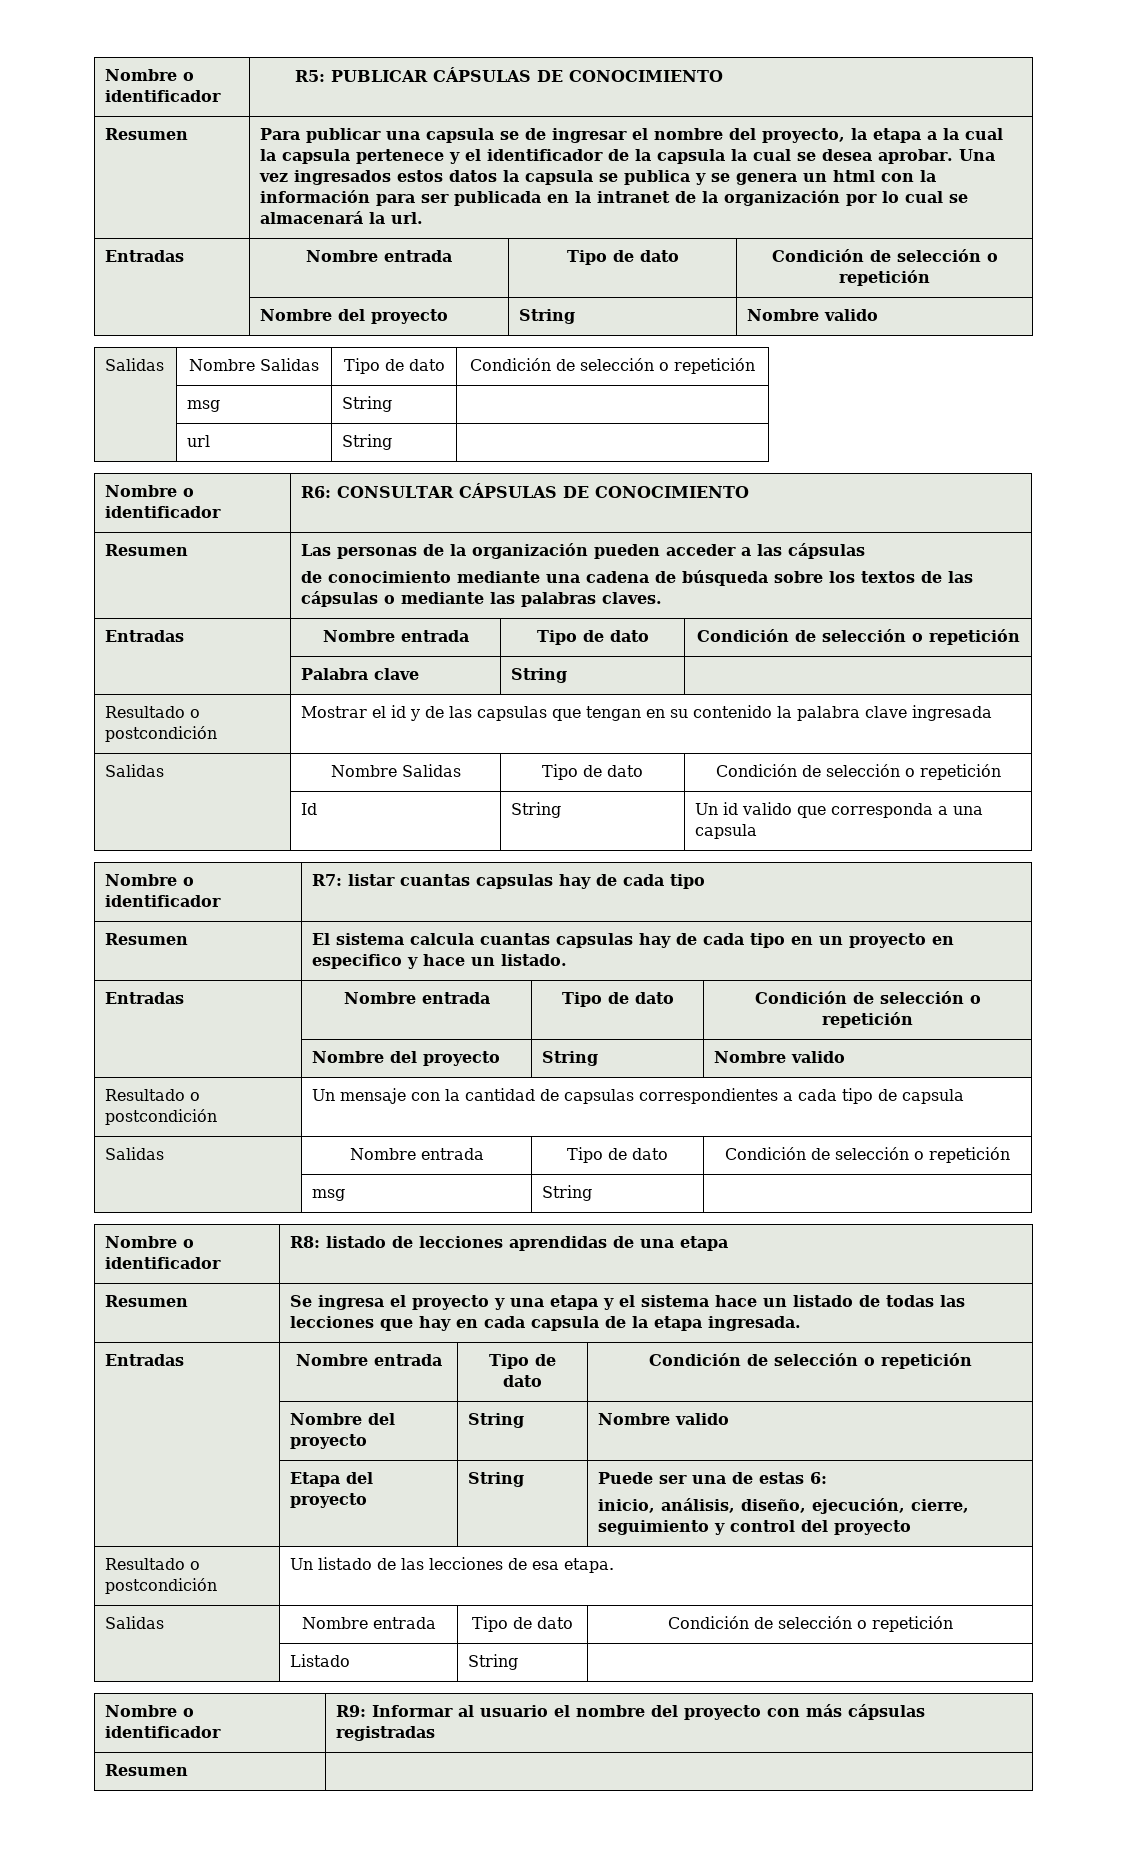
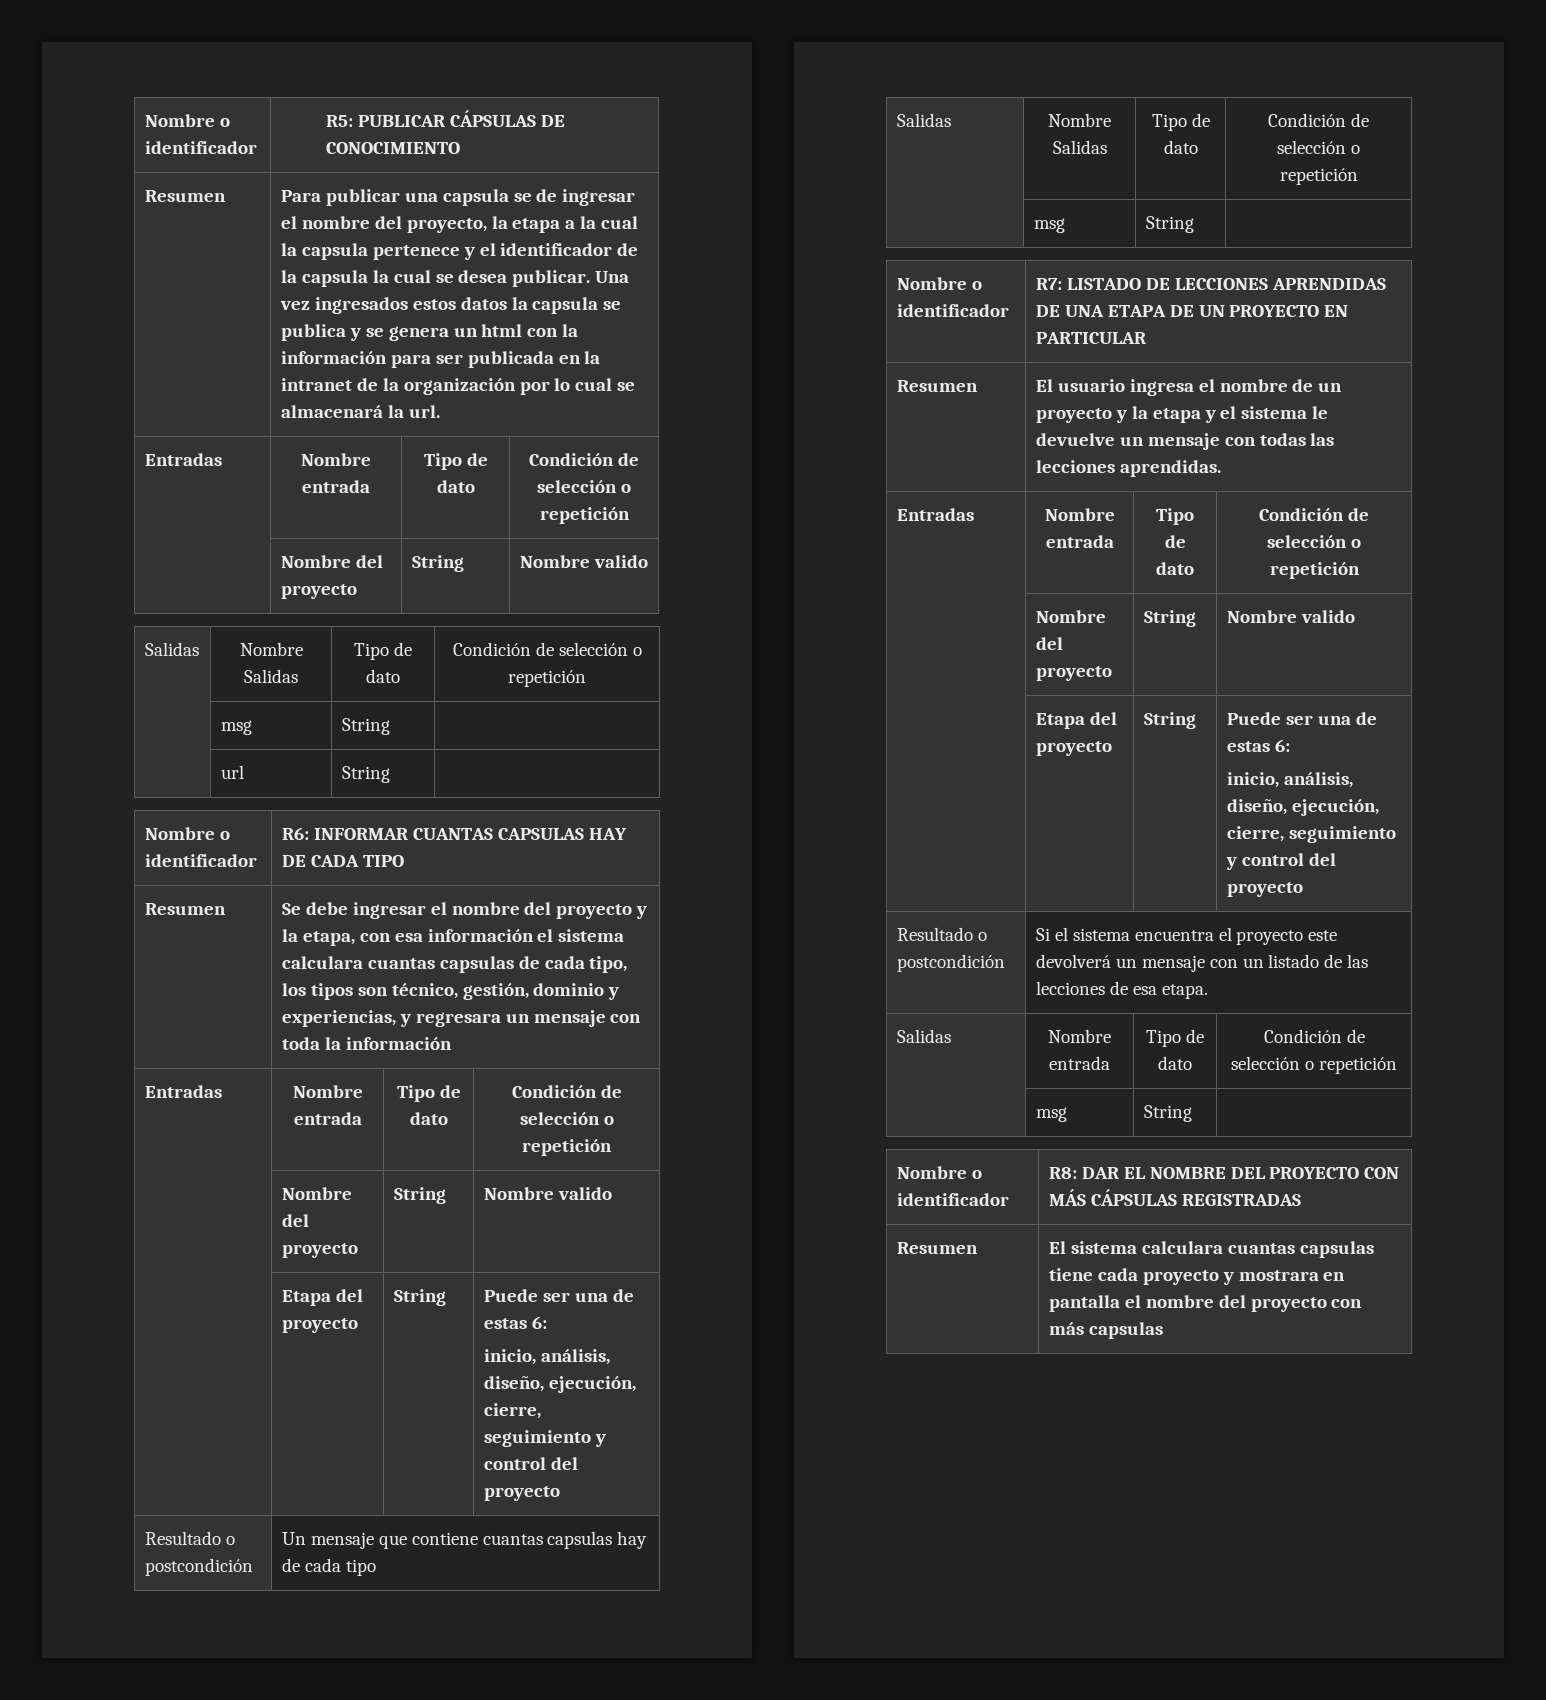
[878,149,954,164] aprobar. -> [512,270,591,287] publicar.
[337,483,750,498] [105,544,189,556] [301,543,866,559] [301,570,974,586] [301,591,663,607] [105,630,185,642] [322,630,469,642] [536,630,649,645] [696,629,1020,645] [301,668,420,680] [511,668,568,683] [105,706,201,718] [105,726,218,742] [301,705,993,721] [105,764,165,777] [330,764,461,777] [542,764,643,780] [715,764,1001,780] [301,803,318,815] [511,802,562,818] [695,802,984,818] [695,824,758,839] [105,874,195,886] [105,895,222,907] [312,874,706,889] [105,933,189,945] [312,933,955,948] [312,954,568,969] [105,992,185,1004] [343,992,490,1004] [561,992,674,1007] [754,991,981,1004] [822,1012,914,1028] [312,1051,501,1066] [542,1051,599,1066] [714,1051,846,1063] [105,1089,201,1101] [105,1109,218,1125] [312,1088,965,1104] [105,1147,165,1160] [349,1148,484,1160] [567,1147,668,1163] [725,1147,1011,1163] [312,1189,346,1201] [542,1185,593,1201] [105,1236,195,1248] [105,1257,222,1269] [290,1236,729,1251] [105,1295,189,1307] [290,1295,966,1310] [290,1316,802,1331] CONSULTAR CÁPSULAS DE CONOCIMIENTO // Resumen | Las personas de la organización pueden acceder a las cápsulas // de conocimiento mediante una cadena de búsqueda sobre los textos de las cápsulas o mediante las palabras claves. // Entradas | Nombre entrada | Tipo de dato | Condición de selección o repetición // | Palabra clave | String | // Resultado o postcondición | Mostrar el id y de las capsulas que tengan en su contenido la palabra clave ingresada // Salidas | Nombre Salidas | Tipo de dato | Condición de selección o repetición // | Id | String | Un id valido que corresponda a una capsula // Nombre o identificador | R7: listar cuantas capsulas hay de cada tipo // Resumen | El sistema calcula cuantas capsulas hay de cada tipo en un proyecto en especifico y hace un listado. // Entradas | Nombre entrada | Tipo de dato | Condición de selección o repetición // | Nombre del proyecto | String | Nombre valido // Resultado o postcondición | Un mensaje con la cantidad de capsulas correspondientes a cada tipo de capsula // Salidas | Nombre entrada | Tipo de dato | Condición de selección o repetición // | msg | String | // Nombre o identificador | R8: listado de lecciones aprendidas de una etapa // Resumen | Se ingresa el proyecto y una etapa y el sistema hace un listado de todas las lecciones que hay en cada capsula de la etapa ingresada. -> [313,828,627,840] [281,855,404,867] [144,903,226,915] [281,902,648,919] [281,929,625,946] [281,956,628,973] [281,983,620,1000] [281,1010,642,1027] [281,1037,452,1050] INFORMAR CUANTAS CAPSULAS HAY DE CADA TIPO // Resumen | Se debe ingresar el nombre del proyecto y la etapa, con esa información el sistema calculara cuantas capsulas de cada tipo, los tipos son técnico, gestión, dominio y experiencias, y regresara un mensaje con toda la información
(314, 1564) none -> [310,1531,648,1549] [281,1558,376,1576] [896,113,951,127] [1048,113,1111,127] [1052,140,1107,154] [1151,113,1210,131] [1163,140,1198,154] [1268,113,1369,127] [1277,140,1360,154] [1279,168,1358,185] [1033,218,1065,233] [1145,216,1194,233] [896,277,982,290] [896,304,1009,317] [1035,278,1386,290] [1035,305,1349,317] [1035,332,1146,344] [896,380,978,392] [1035,379,1343,396] [1035,406,1329,423] [1035,433,1335,450] [1035,460,1221,477] [896,508,974,521] [1044,508,1115,521] [1045,535,1114,548] [1156,508,1194,525] [1164,535,1186,548] [1156,562,1194,575] [1259,508,1369,521] [1267,535,1361,548] [1269,562,1360,579] [1035,610,1106,623] [1035,637,1063,650] [1035,666,1112,681] [1143,610,1196,627] [1226,610,1355,623] [1035,712,1117,729] [1035,741,1112,756] [1143,712,1196,729] [1226,712,1377,725] [1226,739,1290,752] [1226,772,1353,788] [1226,799,1379,816] [1226,826,1396,843] [1225,853,1336,870] [1226,882,1303,897] [896,927,987,941] [896,954,1005,972] [1035,927,1338,945] [1035,954,1264,972] mensaje que contiene cuantas capsulas hay de cada tipo // Salidas | Nombre Salidas | Tipo de dato | Condición de selección o repetición // | msg | String | // Nombre o identificador | R7: LISTADO DE LECCIONES APRENDIDAS DE UNA ETAPA DE UN PROYECTO EN PARTICULAR // Resumen | El usuario ingresa el nombre de un proyecto y la etapa y el sistema le devuelve un mensaje con todas las lecciones aprendidas. // Entradas | Nombre entrada | Tipo de dato | Condición de selección o repetición // | Nombre del proyecto | String | Nombre valido // | Etapa del proyecto | String | Puede ser una de estas 6: // inicio, análisis, diseño, ejecución, cierre, seguimiento y control del proyecto // Resultado o postcondición | Si el sistema encuentra el proyecto este devolverá un mensaje con un
[290,1654,351,1667] [468,1654,519,1670] [105,1705,195,1717] [105,1726,222,1738] [336,1705,549,1717] Listado | String | // Nombre o identificador | R9: Informar al usuario -> [1035,1107,1067,1122] [1143,1105,1192,1122] [896,1166,982,1179] [896,1193,1009,1206] [1048,1167,1400,1179] [1048,1189,1301,1206] [896,1242,978,1254] [1048,1241,1374,1258] [1048,1268,1346,1285] [1048,1295,1120,1312] msg | String | // Nombre o identificador | R8: DAR EL NOMBRE DEL PROYECTO CON MÁS CÁPSULAS REGISTRADAS // Resumen | El sistema calculara cuantas capsulas tiene cada proyecto y mostrara en pantalla
[848,1704,926,1720] [336,1726,436,1741] [105,1764,189,1776] cápsulas registradas // Resumen | -> [1088,1322,1163,1339] capsulas

